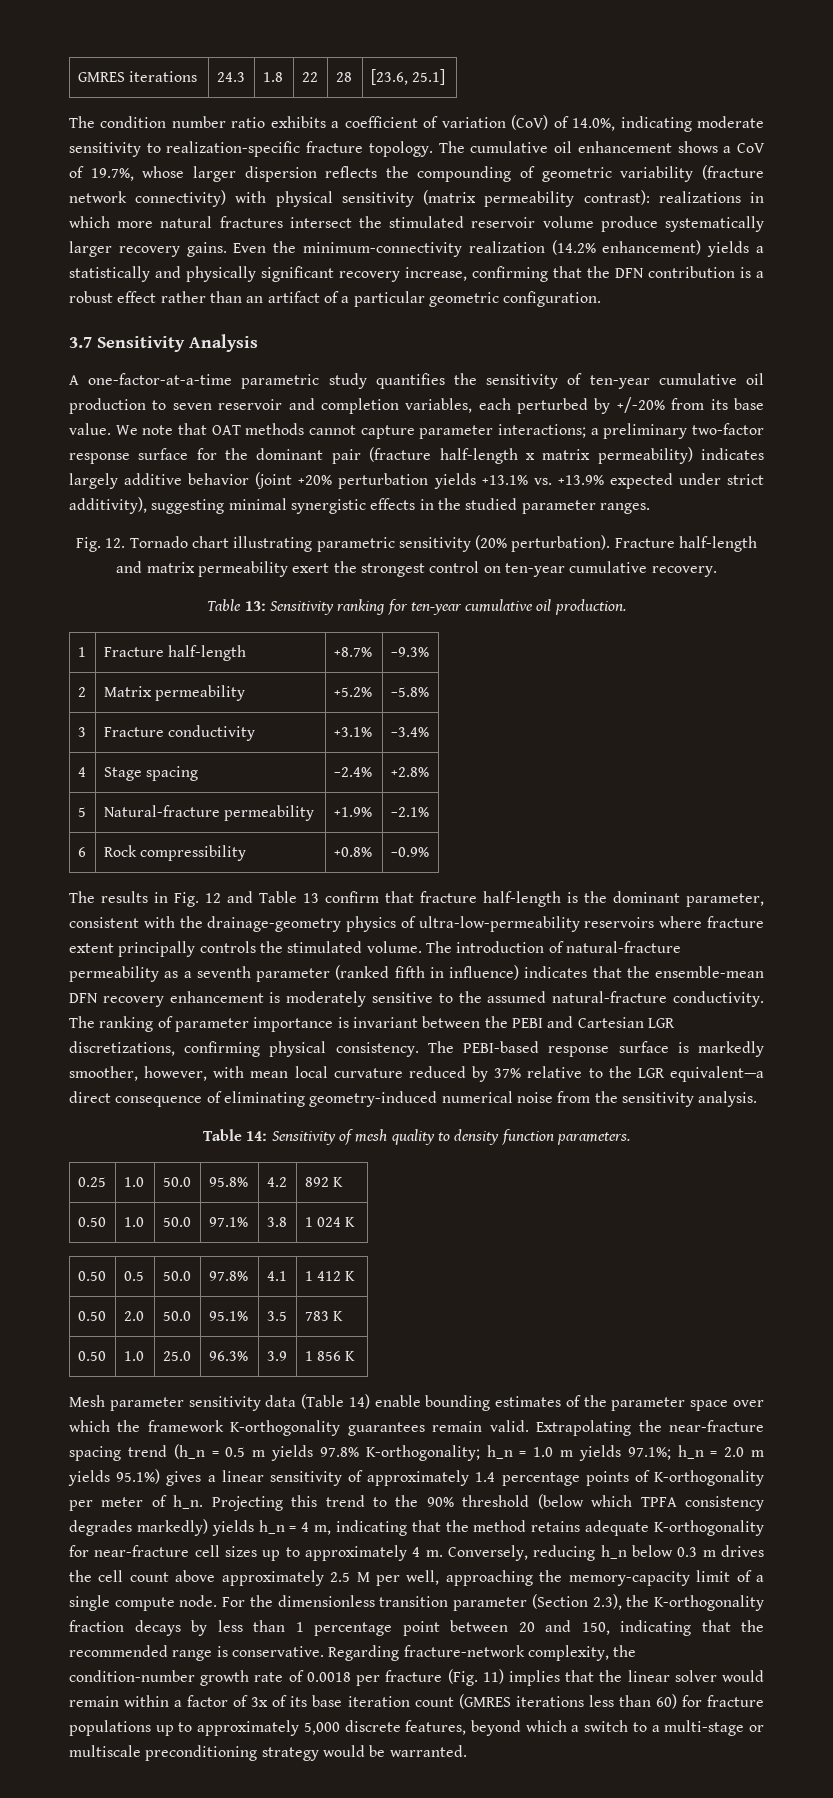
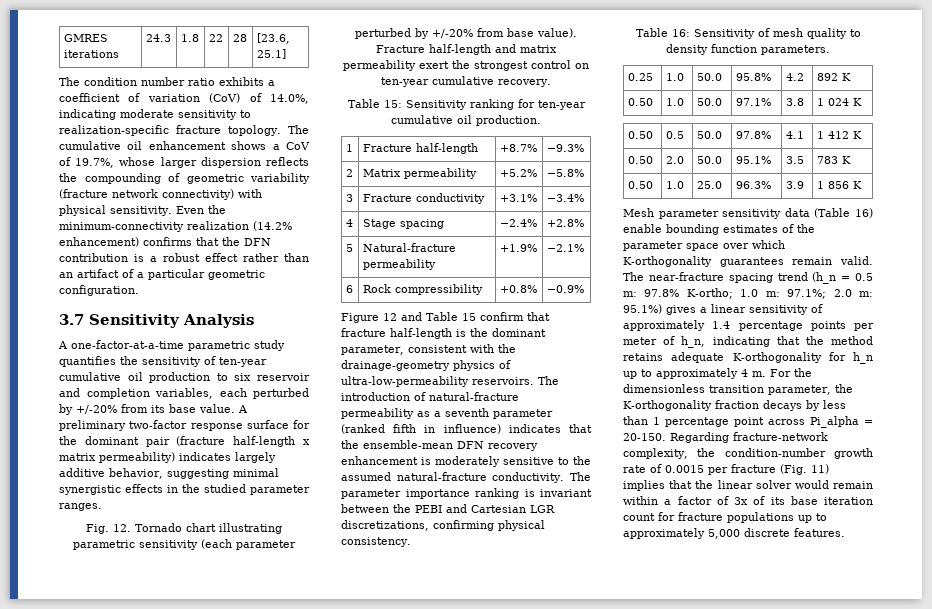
[341,190,764,207] [69,216,765,232] [69,241,227,257] sensitivity (matrix permeability contrast): realizations in which more natural fractures intersect the stimulated reservoir volume produce systematically larger recovery gains. -> [110,206,172,216] sensitivity.
[707,241,764,257] [69,266,548,282] yields a statistically and physically significant recovery increase, confirming -> [143,237,192,246] confirms
[172,403,212,410] seven -> [234,373,252,381] six
[115,423,599,439] We note that OAT methods cannot capture parameter interactions; a -> [238,405,248,413] A
[188,472,765,489] [69,497,147,514] behavior (joint +20% perturbation yields +13.1% vs. +13.9% expected under strict additivity), -> [109,468,163,479] behavior,
[475,535,611,552] (20% perturbation). -> [201,539,296,550] [355,28,577,39] (each parameter perturbed by +/-20% from base value).
[244,601,266,611] 13: -> [383,100,402,108] 15:
[69,891,199,907] The results in Fig. -> [341,313,379,323] Figure
[303,893,319,903] 13 -> [462,313,476,321] 15
[584,916,765,928] [69,941,422,957] reservoirs where fracture extent principally controls the stimulated volume. -> [472,377,534,385] reservoirs.
[99,1016,173,1032] ranking of -> (591, 476) none
(334, 1024) none -> [475,488,519,499] ranking
[427,1041,764,1057] [69,1066,764,1082] [69,1091,758,1107] [203,1129,268,1141] The PEBI-based response surface is markedly smoother, however, with mean local curvature reduced by 37% relative to the LGR equivalent—a direct consequence of eliminating geometry-induced numerical noise from the sensitivity analysis. // Table 14: -> [635,28,690,37] // Table 16:
[348,1394,370,1409] 14) -> [855,208,873,218] 16)
[117,1420,224,1432] the framework -> (785, 244) none
[536,1420,662,1436] Extrapolating the -> [623,272,644,281] The
[252,1445,765,1461] [68,1470,110,1486] m yields 97.8% K-orthogonality; h_n = 1.0 m yields 97.1%; h_n = 2.0 m yields -> [623,288,873,299] m: 97.8% K-ortho; 1.0 m: 97.1%; 2.0 m:
[634,1470,764,1486] of K-orthogonality -> (846, 326) none
[173,1494,765,1511] [69,1519,332,1536] h_n. Projecting this trend to the 90% threshold (below which TPFA consistency degrades markedly) yields h_n = 4 m, -> [681,336,706,348] h_n,
[94,1545,257,1557] near-fracture cell sizes -> [853,352,873,364] h_n
[448,1545,765,1561] [69,1570,765,1586] [69,1595,218,1611] Conversely, reducing h_n below 0.3 m drives the cell count above approximately 2.5 M per well, approaching the memory-capacity limit of a single compute node. -> (766, 374) none
[453,1594,622,1611] parameter (Section 2.3), -> [768,385,831,395] parameter,
[450,1620,764,1636] [69,1645,324,1661] between 20 and 150, indicating that the recommended range is conservative. -> [768,416,873,428] [623,433,666,441] across Pi_alpha = 20-150.
[306,1672,351,1682] 0.0018 -> [665,465,704,473] 0.0015
[458,1694,677,1709] (GMRES iterations less than 60) -> (655, 517) none
[405,1720,764,1736] [69,1745,467,1761] features, beyond which a switch to a multi-stage or multiscale preconditioning strategy would be warranted. -> [794,528,845,537] features.

